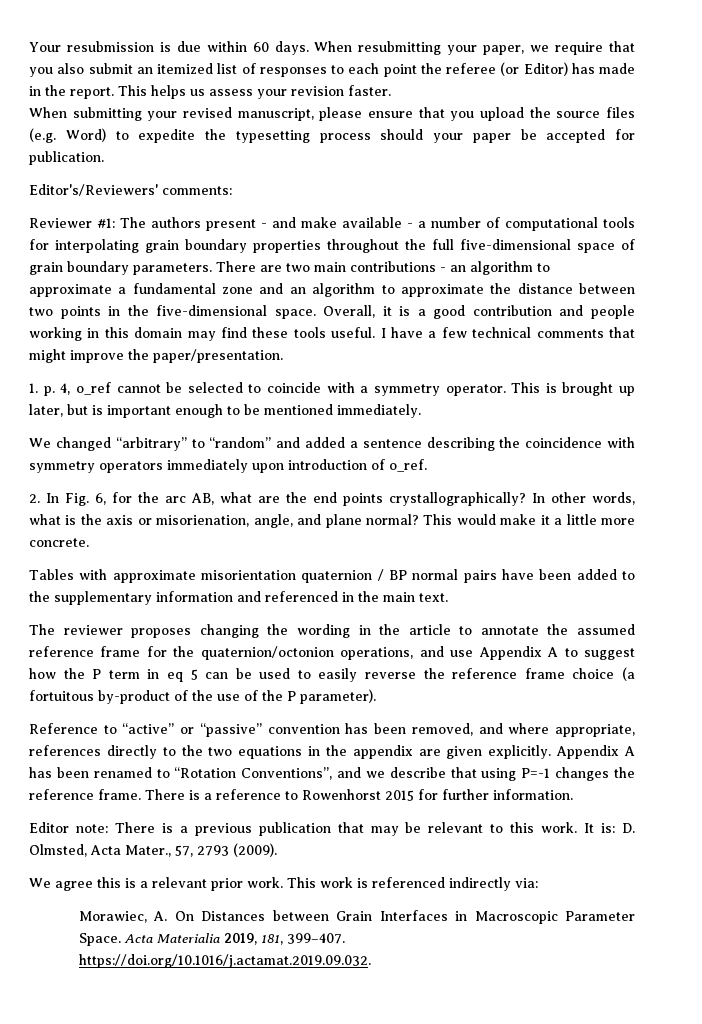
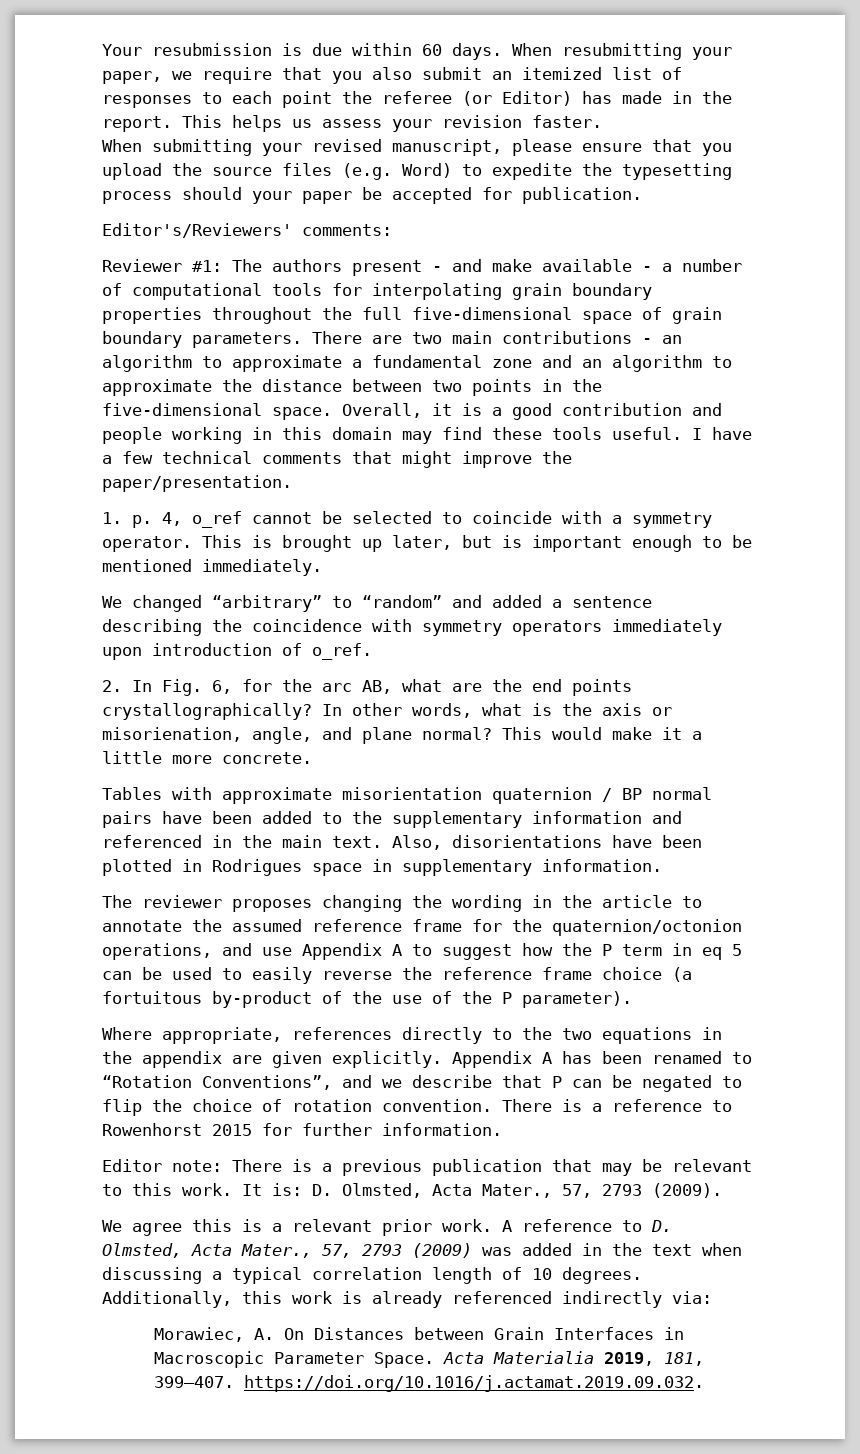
(448, 597) none -> [392,835,702,850] [102,859,662,876] Also, disorientations have been plotted in Rodrigues space in supplementary information.
[29,723,550,737] Reference to “active” or “passive” convention has been removed, and where -> [102,1027,152,1040] Where
[481,767,635,781] [29,789,141,800] using P=-1 changes the reference frame. -> [552,1075,742,1092] [102,1099,492,1116] P can be negated to flip the choice of rotation convention.
[287,877,316,888] This -> [502,1219,672,1232] [102,1243,742,1258] [102,1267,642,1284] [102,1291,282,1308] A reference to D. Olmsted, Acta Mater., 57, 2793 (2009) was added in the text when discussing a typical correlation length of 10 degrees. Additionally, this
(368, 883) none -> [372,1291,442,1308] already

